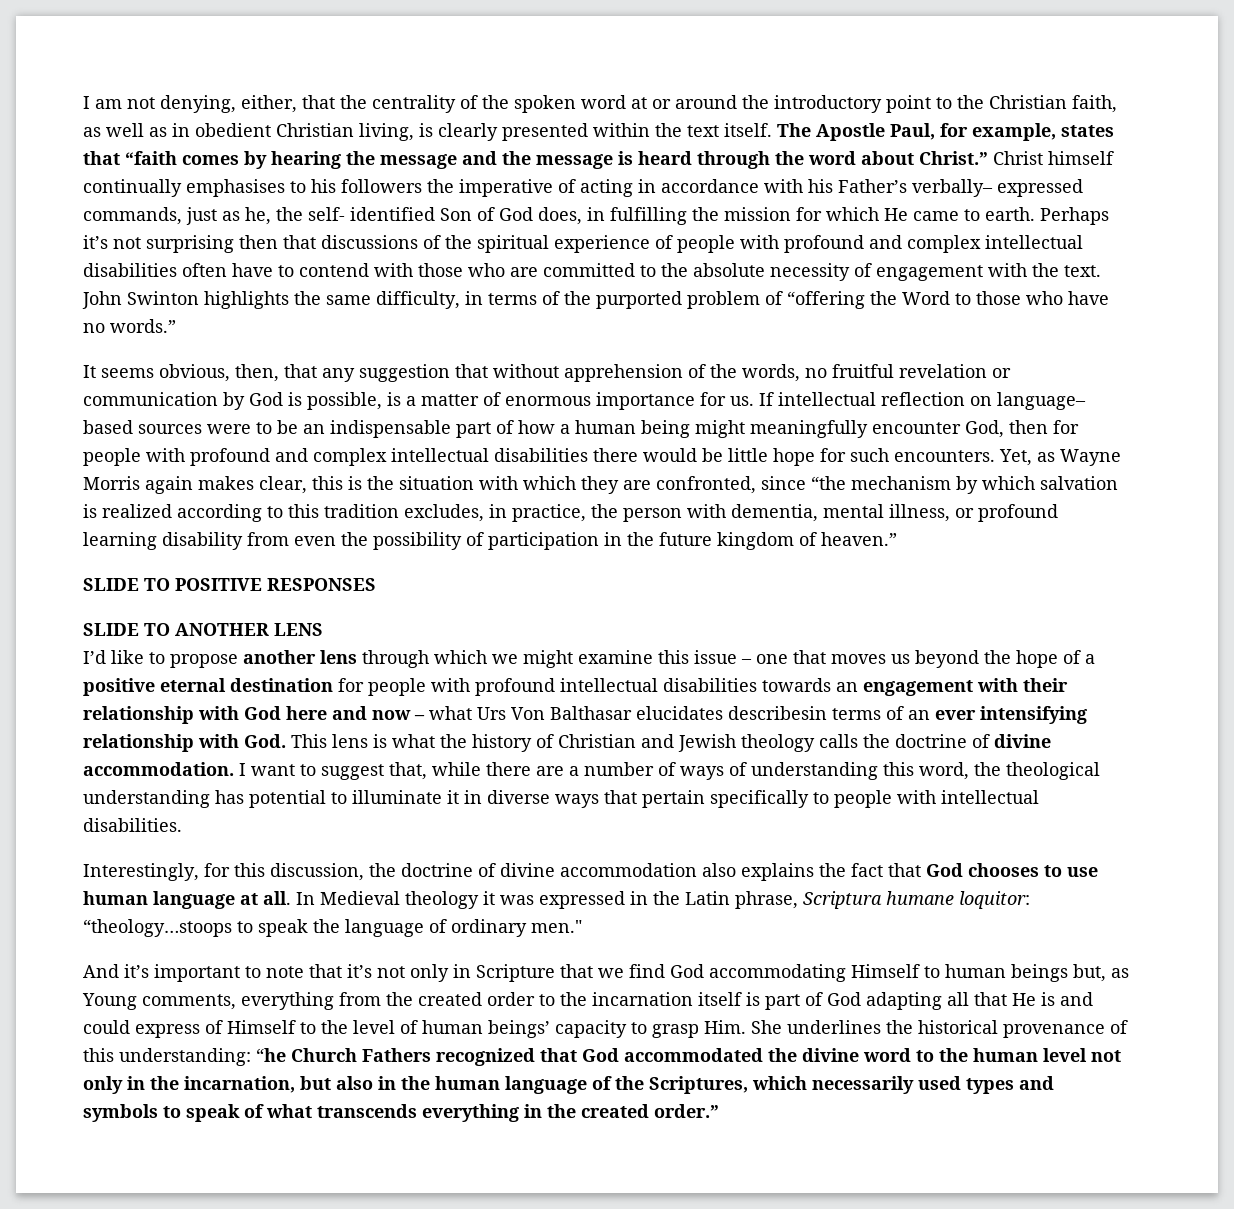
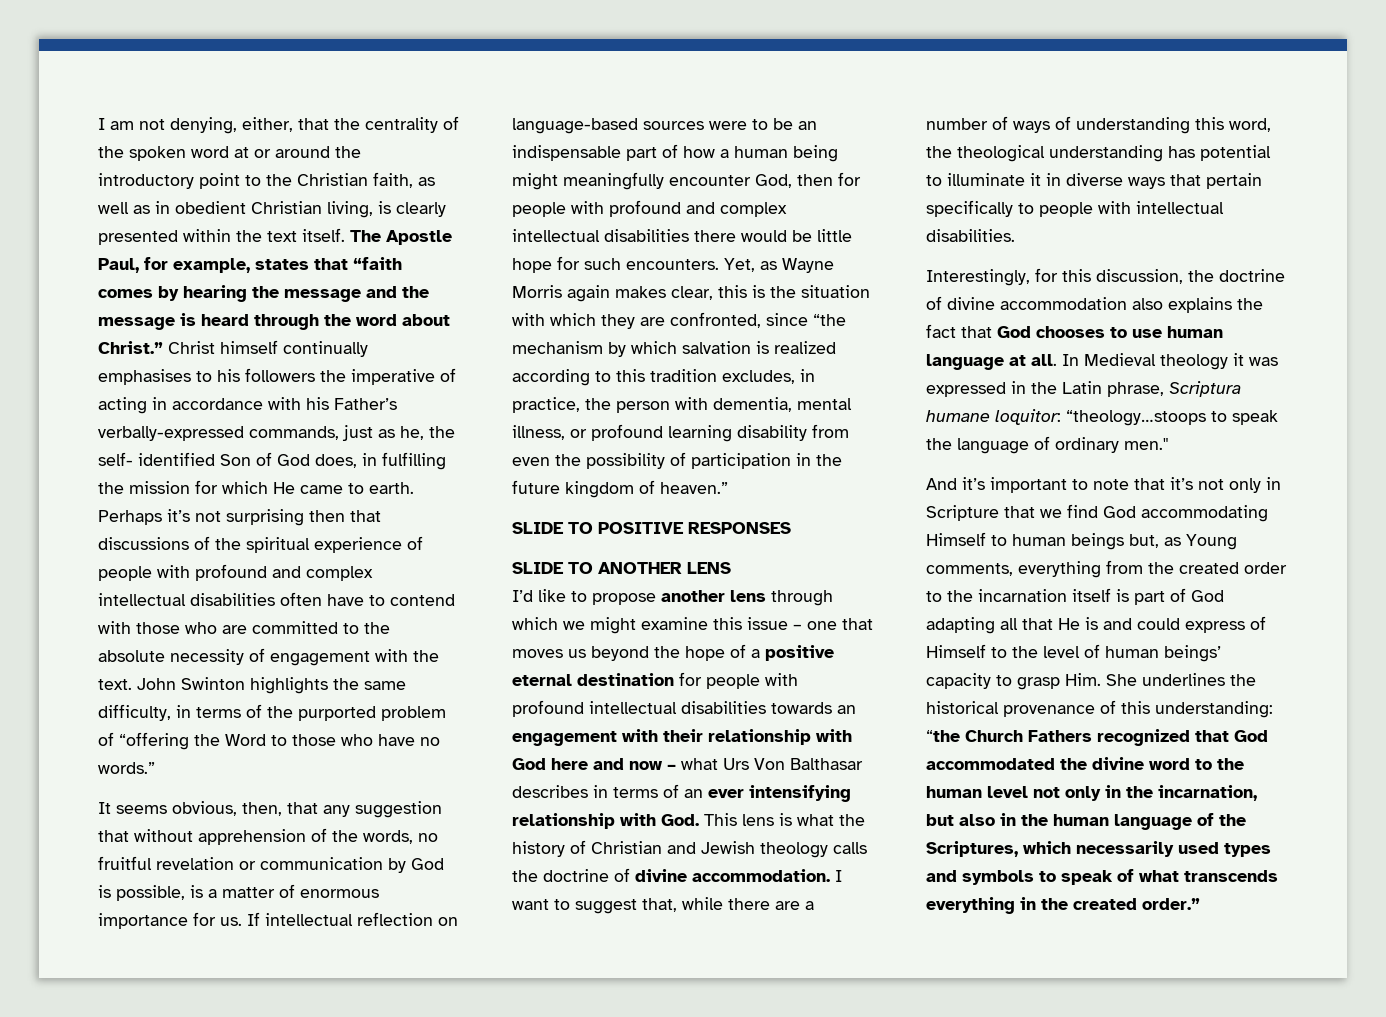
[912,179,1083,197] verbally– expressed -> [98,426,244,441] verbally-expressed
[997,392,1086,410] [83,420,133,434] language– based -> [512,118,638,134] language-based
[636,706,827,720] elucidates describesin -> [512,785,608,798] describes in
[256,1048,286,1062] “he -> [926,730,960,742] “the

